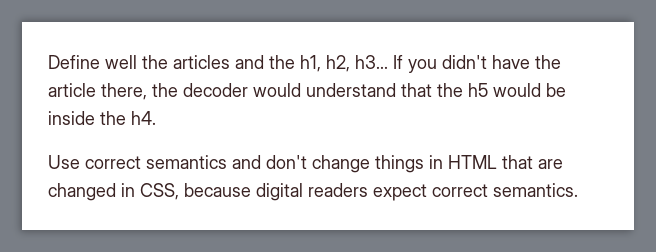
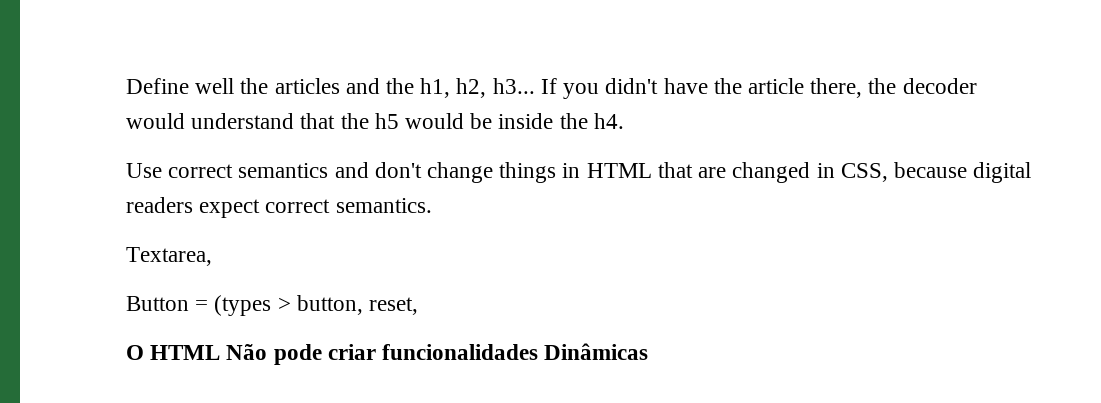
(578, 190) none -> [126,247,212,266] [126,295,419,316] [126,343,649,365] // Textarea, // Button = (types > button, reset, // O HTML Não pode criar funcionalidades Dinâmicas

